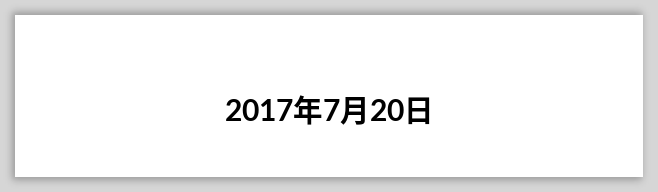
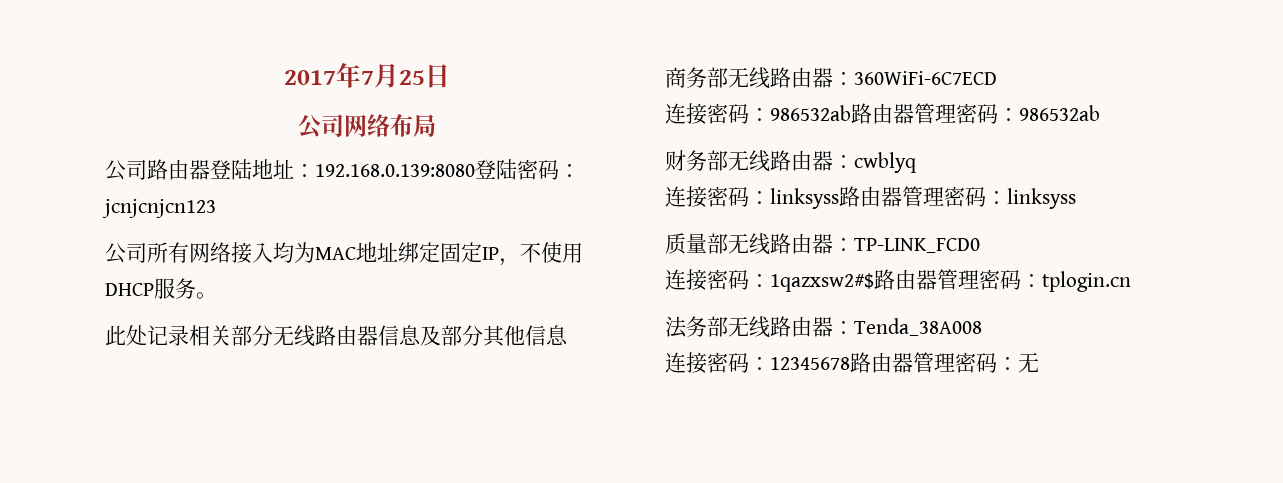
[369,99,404,121] 20 -> [398,70,425,85] 25
(434, 111) none -> [297,114,436,139] [105,159,580,181] [102,199,216,218] [105,242,583,266] [105,278,217,299] [105,325,568,347] [665,67,997,89] [665,103,1100,125] [665,150,916,173] [665,186,1076,209] [665,233,980,255] [665,269,1131,292] [665,316,982,338] [665,352,1039,374] // 公司网络布局 // 公司路由器登陆地址：192.168.0.139:8080登陆密码：jcnjcnjcn123 // 公司所有网络接入均为MAC地址绑定固定IP，不使用DHCP服务。 // 此处记录相关部分无线路由器信息及部分其他信息 // 商务部无线路由器：360WiFi-6C7ECD // 连接密码：986532ab路由器管理密码：986532ab // 财务部无线路由器：cwblyq // 连接密码：linksyss路由器管理密码：linksyss // 质量部无线路由器：TP-LINK_FCD0 // 连接密码：1qazxsw2#$路由器管理密码：tplogin.cn // 法务部无线路由器：Tenda_38A008 // 连接密码：12345678路由器管理密码：无

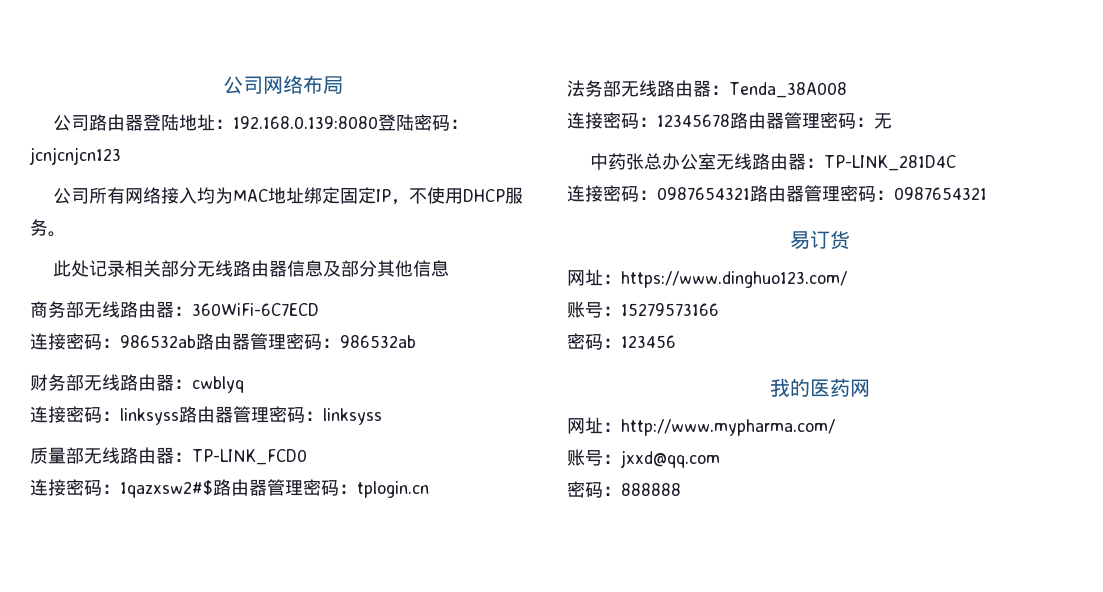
[283,62,450,88] 2017年7月25日 // -> (223, 85) none
(1039, 362) none -> [589,153,956,171] [567,185,987,202] [790,230,850,250] [567,269,847,288] [567,301,719,318] [567,333,676,350] [770,378,870,397] [567,417,835,436] [567,449,720,468] [567,481,681,498] // 中药张总办公室无线路由器：TP-LINK_281D4C // 连接密码：0987654321路由器管理密码：0987654321 // 易订货 // 网址：https://www.dinghuo123.com/ // 账号：15279573166 // 密码：123456 // 我的医药网 // 网址：http://www.mypharma.com/ // 账号：jxxd@qq.com // 密码：888888

